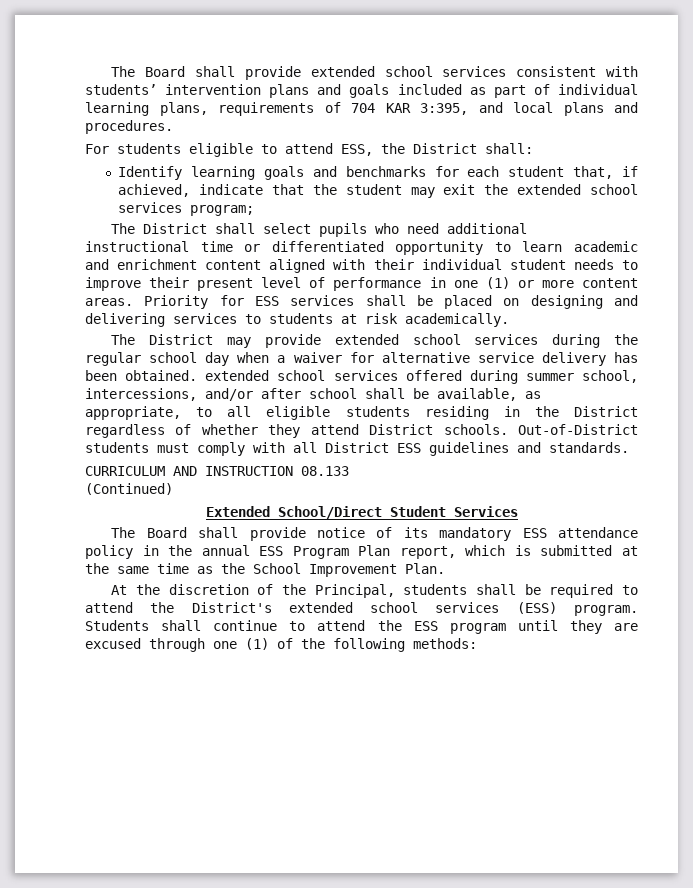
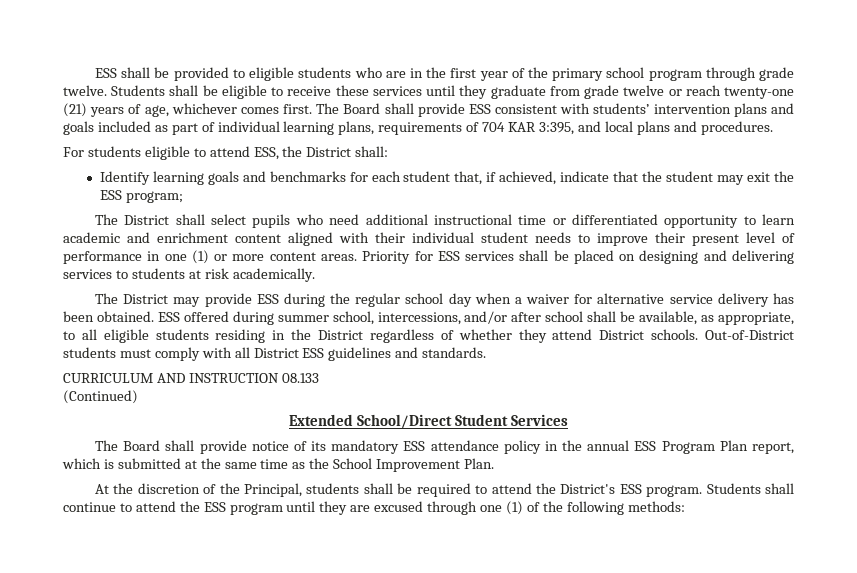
[111,66,507,80] The Board shall provide extended school services -> [95,67,795,81] [63,85,795,99] [63,103,491,117] ESS shall be provided to eligible students who are in the first year of the primary school program through grade twelve. Students shall be eligible to receive these services until they graduate from grade twelve or reach twenty-one (21) years of age, whichever comes first. The Board shall provide ESS
[517,184,638,195] [118,202,183,213] extended school services -> [99,190,122,200] ESS
[334,334,539,345] extended school services -> [256,294,279,304] ESS
[205,370,398,381] extended school services -> [157,312,180,322] ESS
[288,602,557,614] extended school services (ESS) -> [619,484,642,494] ESS

